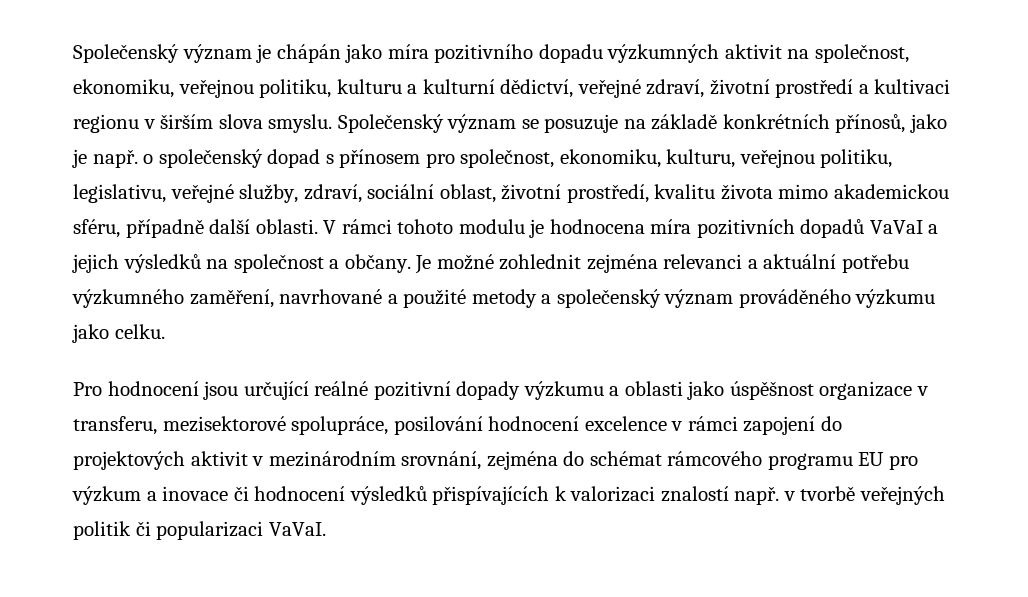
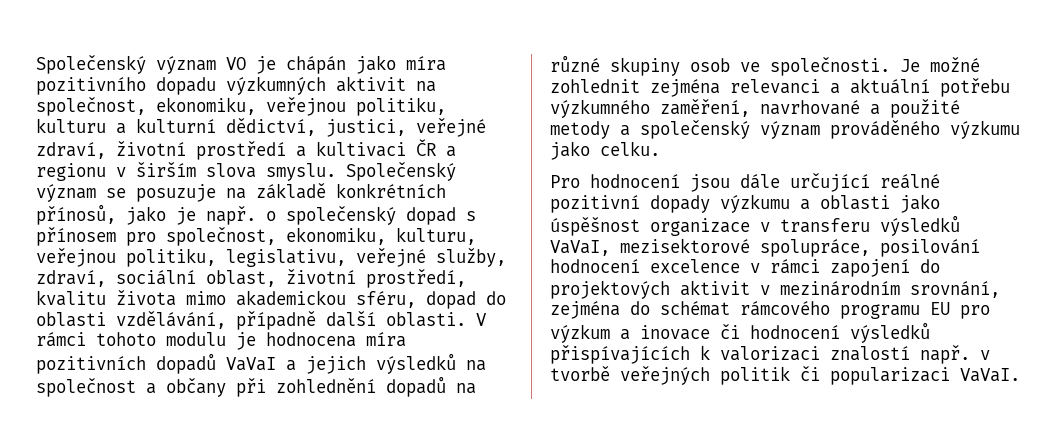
[73,44,252,63] Společenský význam -> [36,55,246,74] Společenský význam VO
(574, 88) none -> [326,119,406,137] justici,
(951, 86) none -> [416,139,456,157] ČR a
(120, 228) none -> [426,291,506,309] [36,311,226,329] dopad do oblasti vzdělávání,
[344,254,411,273] občany. -> [166,376,476,397] [550,55,890,76] občany při zohlednění dopadů na různé skupiny osob ve společnosti.
(239, 390) none -> [740,174,780,189] dále
[73,416,157,435] transferu, -> [780,215,960,236] [550,240,610,256] transferu výsledků VaVaI,

